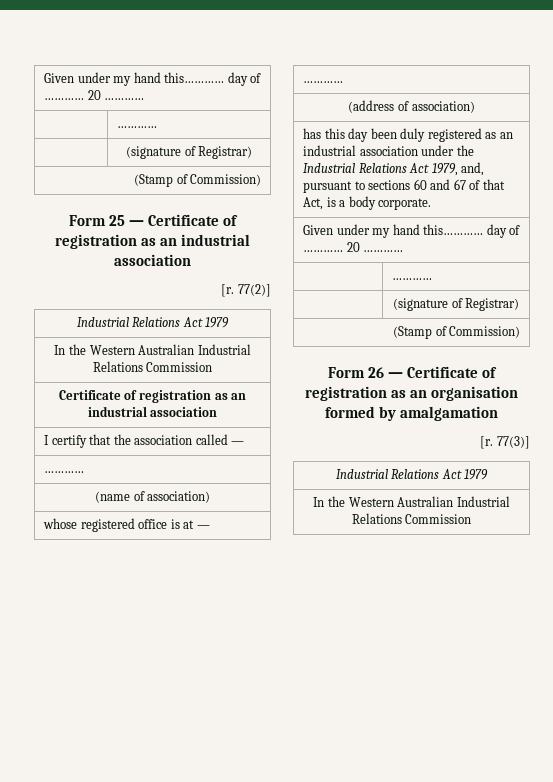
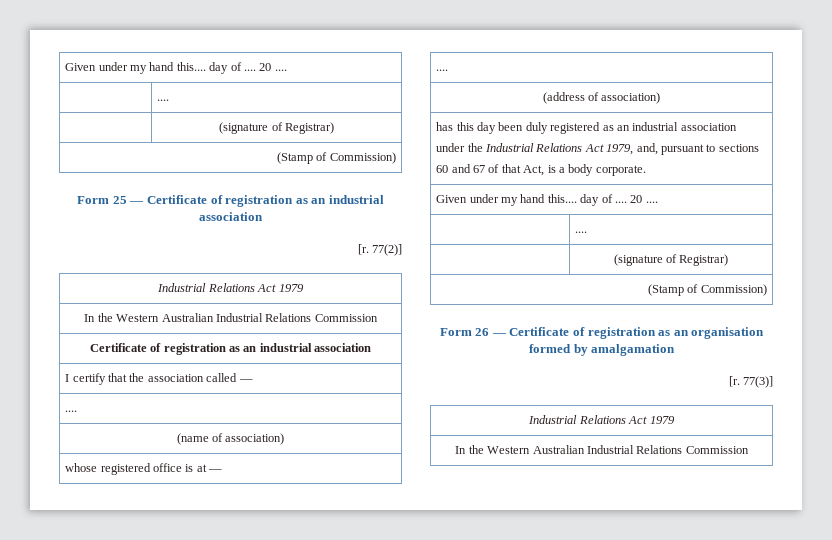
[43,72,262,86] [43,90,145,100] [116,126,157,128] Given under my hand this………… day of ………… 20 ………… // | ………… -> [65,62,287,74] [157,99,170,101] Given under my hand this.... day of .... 20 .... // | ....
[43,471,84,473] ………… -> [65,410,78,412] ....
[302,81,343,83] ………… -> [436,69,449,71] ....
[423,224,521,238] [302,242,404,252] [391,278,432,280] this………… day of ………… 20 ………… // | ………… -> [547,194,658,206] [575,231,588,233] this.... day of .... 20 .... // | ....

